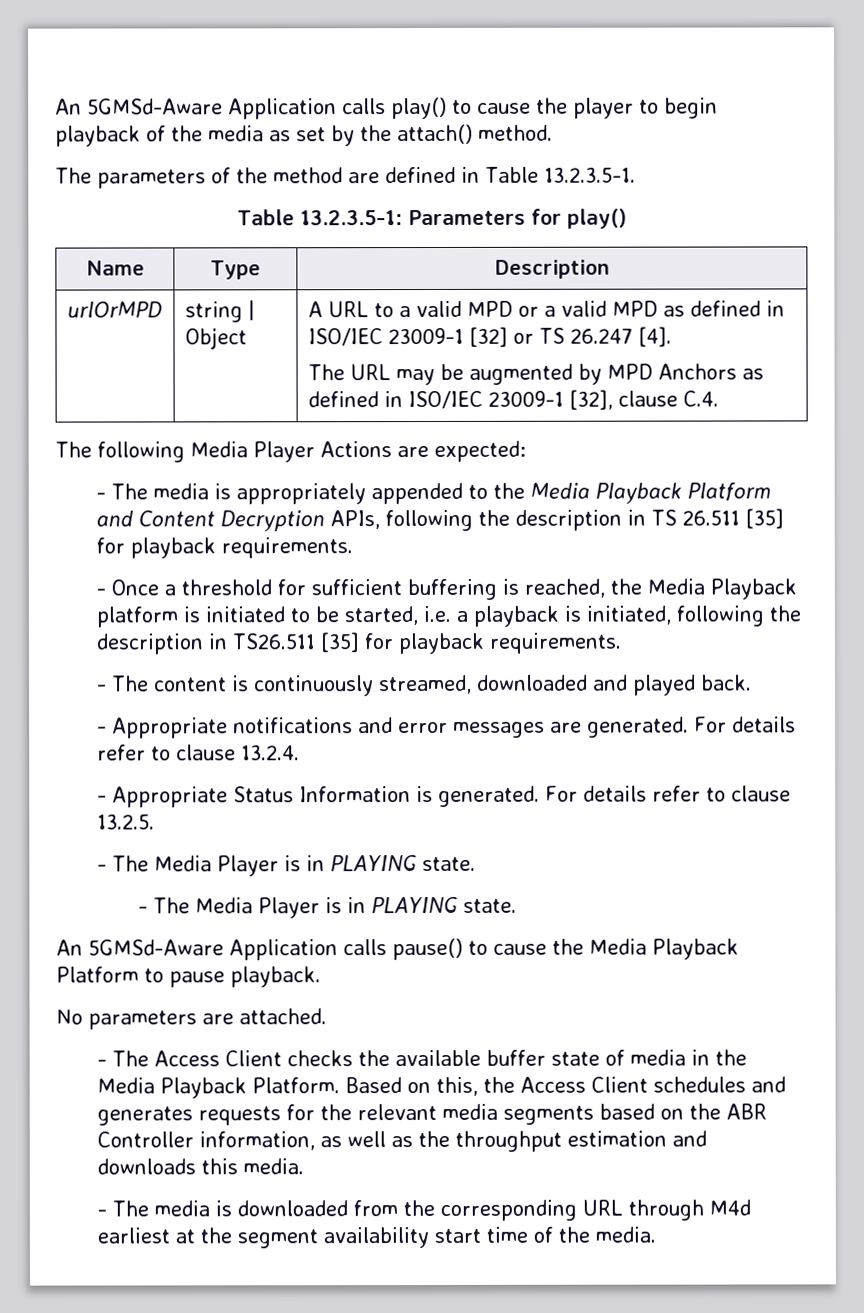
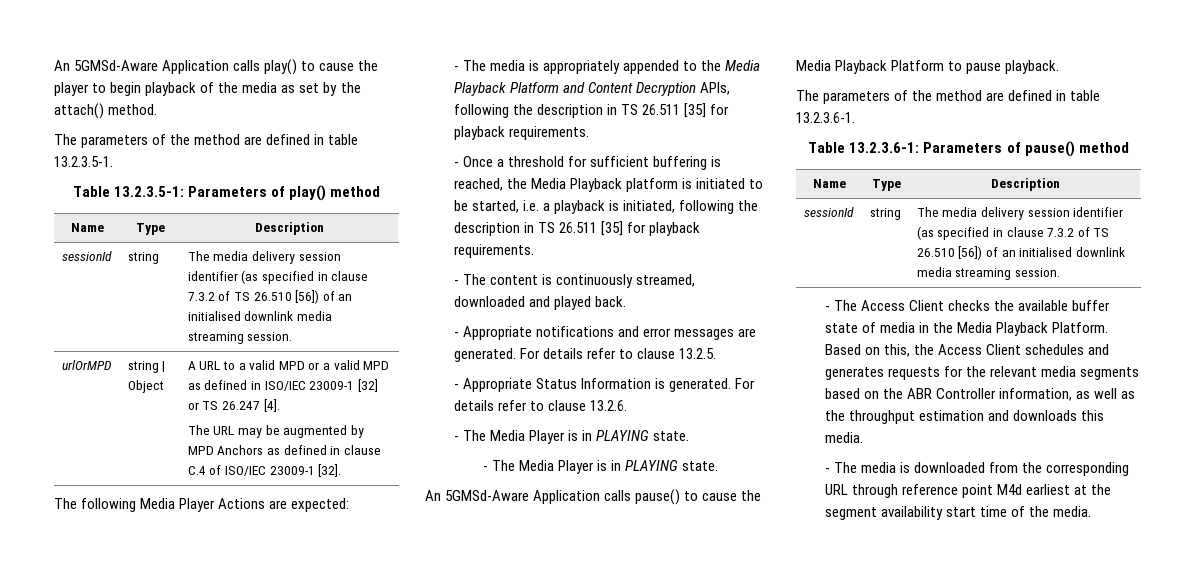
[485,166,539,183] Table -> [328,134,359,145] table
[530,208,627,229] [85,260,145,276] [210,260,262,280] [494,259,610,279] for play() // Name | Type | Description -> [271,185,381,201] [71,223,104,232] [136,223,165,235] [255,222,324,235] [61,251,112,261] [127,252,159,264] [187,251,341,264] [187,270,369,284] [187,290,353,304] [187,311,332,321] [187,332,293,344] of play() method // Name | Type | Description // sessionId | string | The media delivery session identifier (as specified in clause 7.3.2 of TS 26.510 [56]) of an initialised downlink media streaming session.
[407,389,719,410] ISO/IEC 23009-1 [32], clause C.4. -> [343,445,381,455] [187,464,342,477] clause C.4 of ISO/IEC 23009-1 [32].
[231,633,315,650] TS26.511 -> [538,222,598,233] TS 26.511
[240,745,300,761] 13.2.4. -> [679,348,717,359] 13.2.5.
[96,814,155,830] 13.2.5. -> [590,400,628,411] 13.2.6.
[56,1008,327,1030] No parameters are attached. -> [796,90,1101,104] [796,112,855,123] [808,141,1129,157] [813,179,846,188] [871,179,901,191] [990,178,1060,191] [803,207,854,217] [869,208,901,220] [916,207,1124,220] [916,226,1110,240] [916,246,1125,260] [916,267,1060,280] The parameters of the method are defined in table 13.2.3.6-1. // Table 13.2.3.6-1: Parameters of pause() method // Name | Type | Description // sessionId | string | The media delivery session identifier (as specified in clause 7.3.2 of TS 26.510 [56]) of an initialised downlink media streaming session.
(704, 1210) none -> [902,484,994,498] reference point

